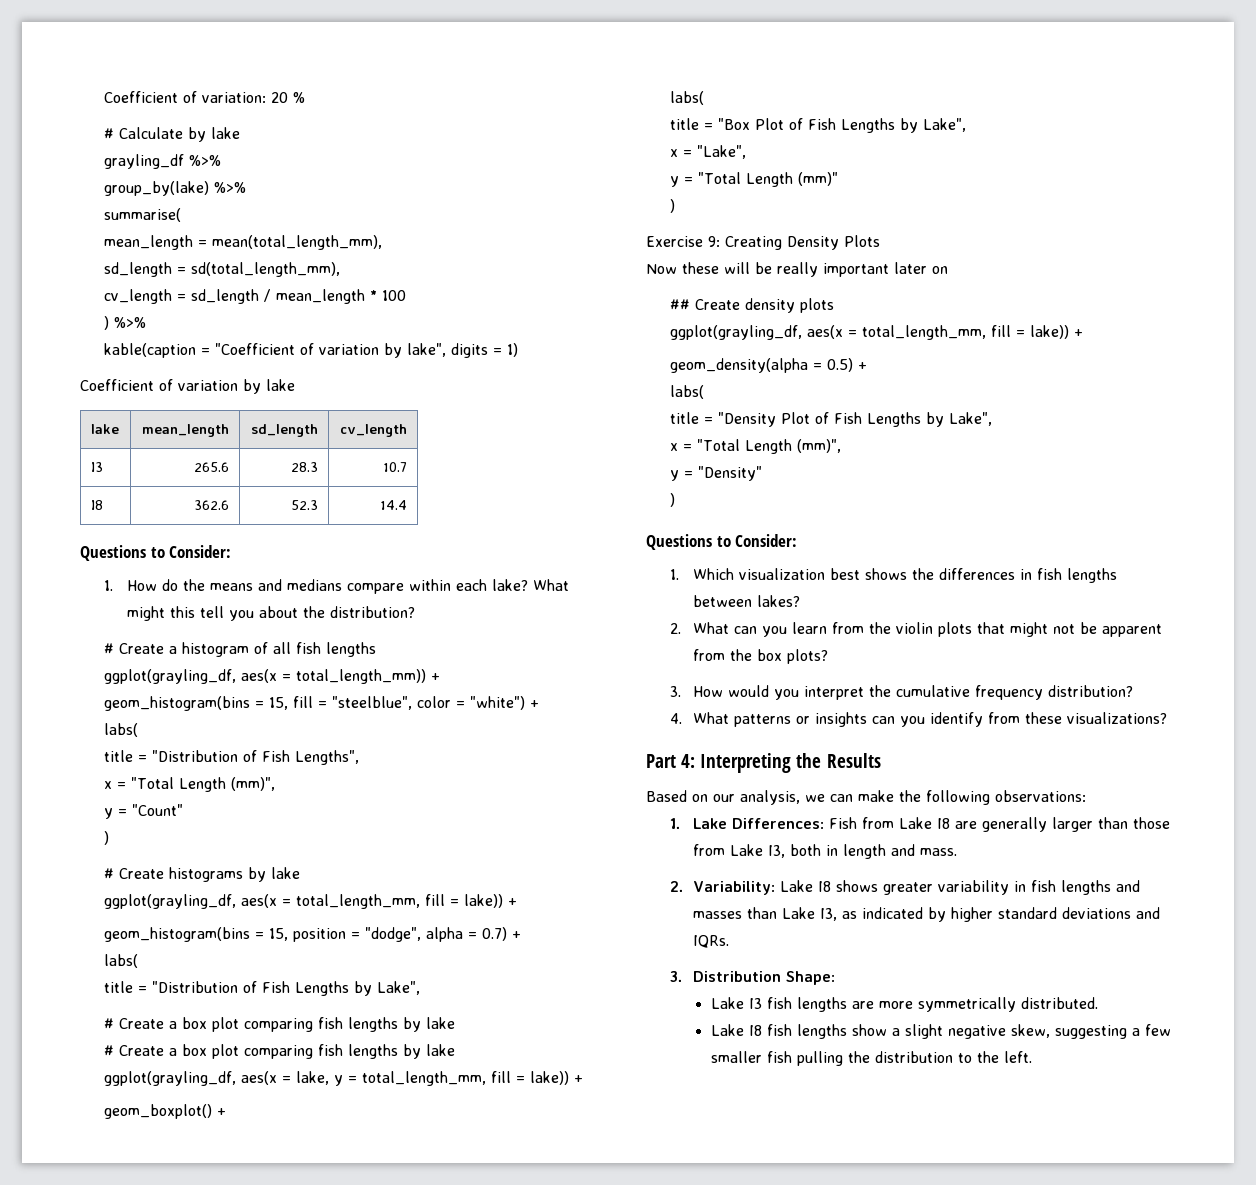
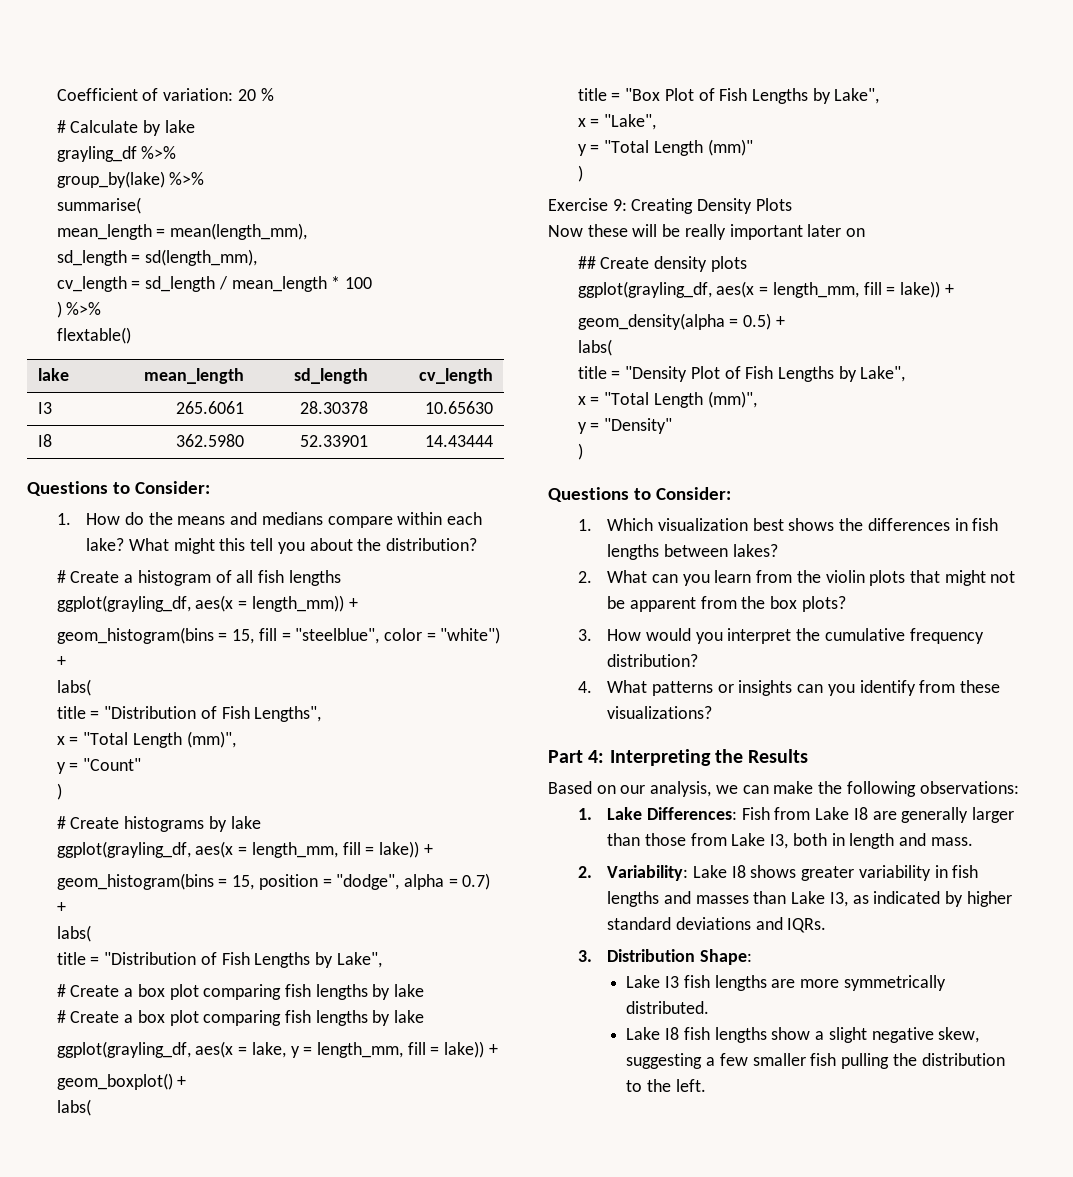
[211,235,382,250] mean(total_length_mm), -> [170,223,308,240] mean(length_mm),
[190,262,340,277] sd(total_length_mm), -> [145,249,258,266] sd(length_mm),
[103,343,518,358] [80,379,295,394] kable(caption = "Coefficient of variation by lake", digits = 1) // Coefficient of variation by lake -> [56,327,131,344] flextable()
[194,462,230,472] [291,462,319,472] [383,462,408,472] [90,500,103,510] [194,500,230,510] [291,500,319,510] [380,500,408,510] 265.6 | 28.3 | 10.7 // I8 | 362.6 | 52.3 | 14.4 -> [176,401,245,414] [300,401,369,414] [425,401,494,414] [37,434,52,447] [176,434,245,447] [300,435,369,447] [425,435,494,447] 265.6061 | 28.30378 | 10.65630 // I8 | 362.5980 | 52.33901 | 14.43444
[295,669,426,684] total_length_mm)) -> [251,595,344,612] length_mm))
[295,894,420,909] total_length_mm, -> [251,842,338,858] length_mm,
[361,1071,486,1086] total_length_mm, -> [316,1042,403,1058] length_mm,
[861,325,986,340] total_length_mm, -> [772,282,859,298] length_mm,

